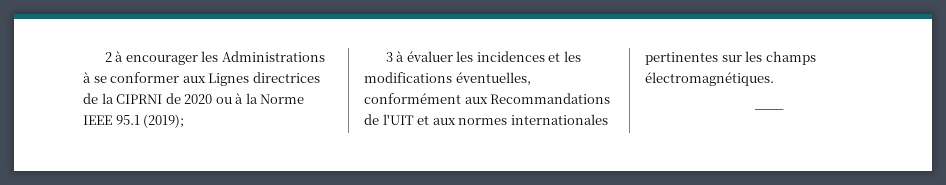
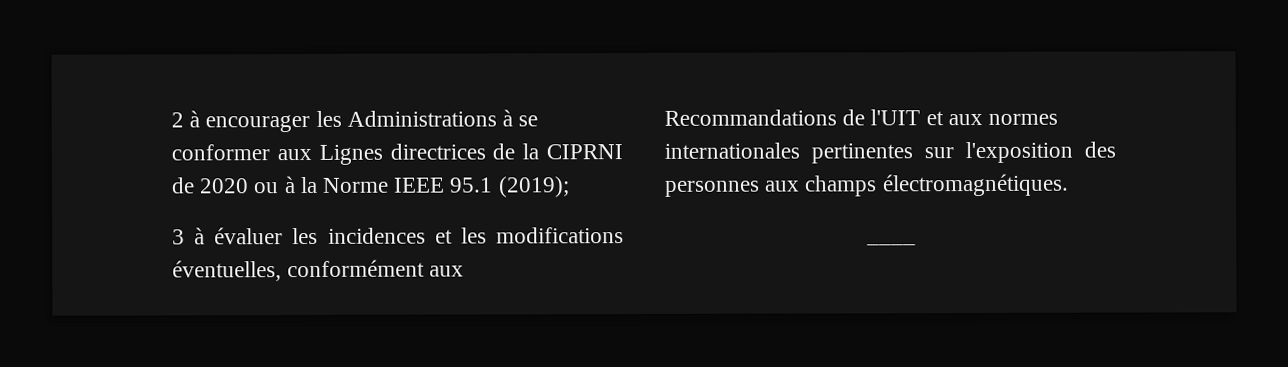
[745,51,763,62] les -> [965,141,1116,164] [664,180,801,197] l'exposition des personnes aux

